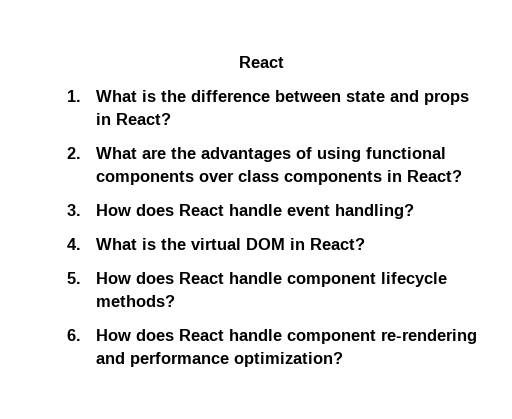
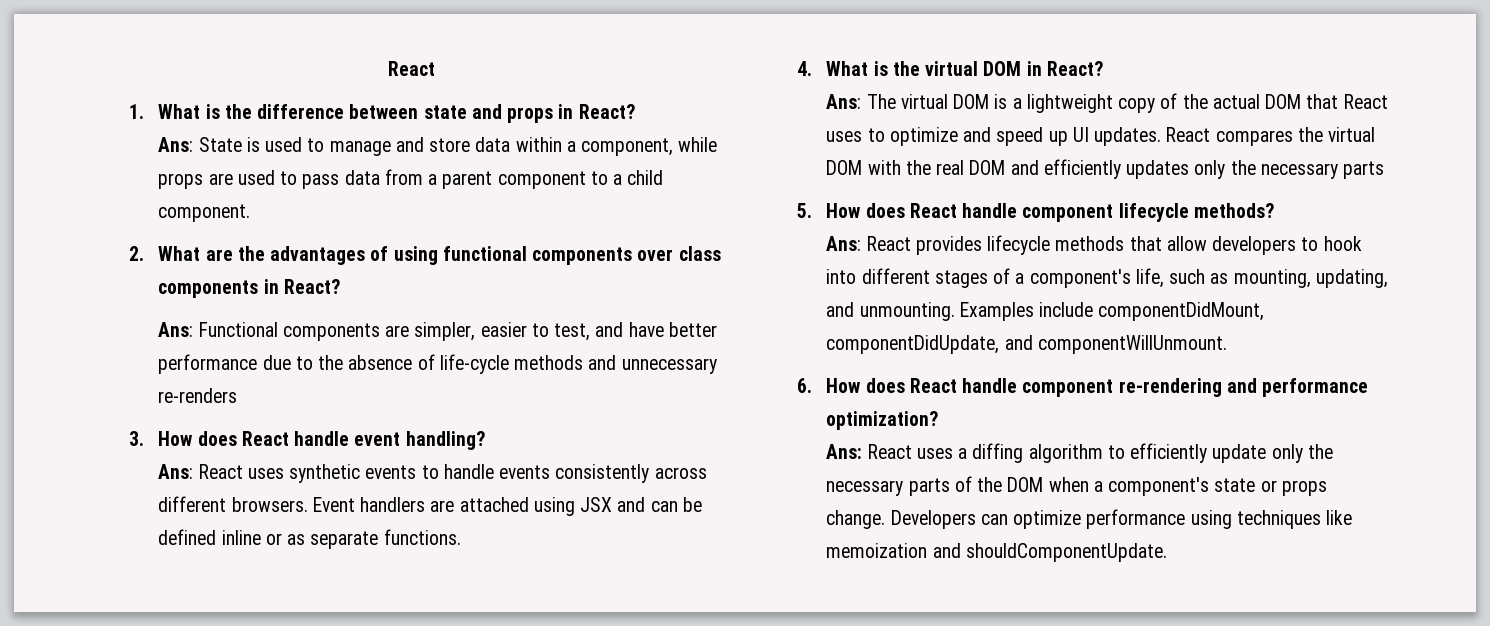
(171, 119) none -> [158,137,718,156] [158,169,664,189] [158,204,251,222] // Ans: State is used to manage and store data within a component, while props are used to pass data from a parent component to a child component.
(462, 176) none -> [158,322,717,341] [158,354,717,374] [158,388,238,403] // Ans: Functional components are simpler, easier to test, and have better performance due to the absence of life-cycle methods and unnecessary re-renders
(414, 211) none -> [158,464,707,483] [158,496,702,516] [158,529,461,549] // Ans: React uses synthetic events to handle events consistently across different browsers. Event handlers are attached using JSX and can be defined inline or as separate functions.
(365, 244) none -> [826,93,1388,113] [826,127,1376,146] [826,159,1385,179] // Ans: The virtual DOM is a lightweight copy of the actual DOM that React uses to optimize and speed up UI updates. React compares the virtual DOM with the real DOM and efficiently updates only the necessary parts
(175, 301) none -> [826,235,1362,255] [826,268,1388,288] [826,302,1265,321] [826,335,1227,354] // Ans: React provides lifecycle methods that allow developers to hook into different stages of a component's life, such as mounting, updating, and unmounting. Examples include componentDidMount, componentDidUpdate, and componentWillUnmount.
(343, 359) none -> [826,443,1333,463] [826,476,1327,496] [826,509,1353,529] [826,543,1167,562] // Ans: React uses a diffing algorithm to efficiently update only the necessary parts of the DOM when a component's state or props change. Developers can optimize performance using techniques like memoization and shouldComponentUpdate.

